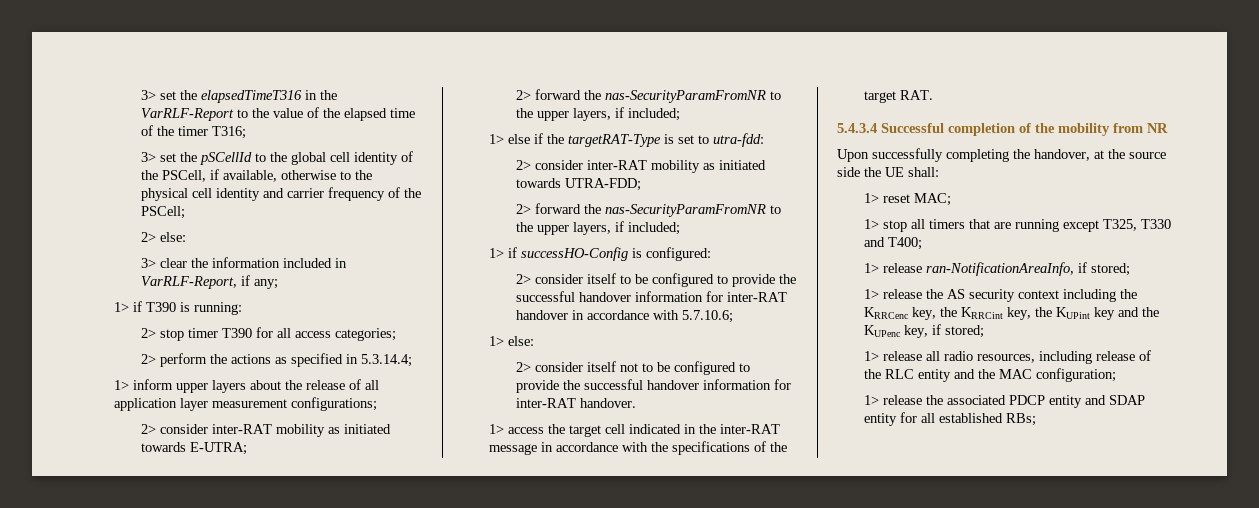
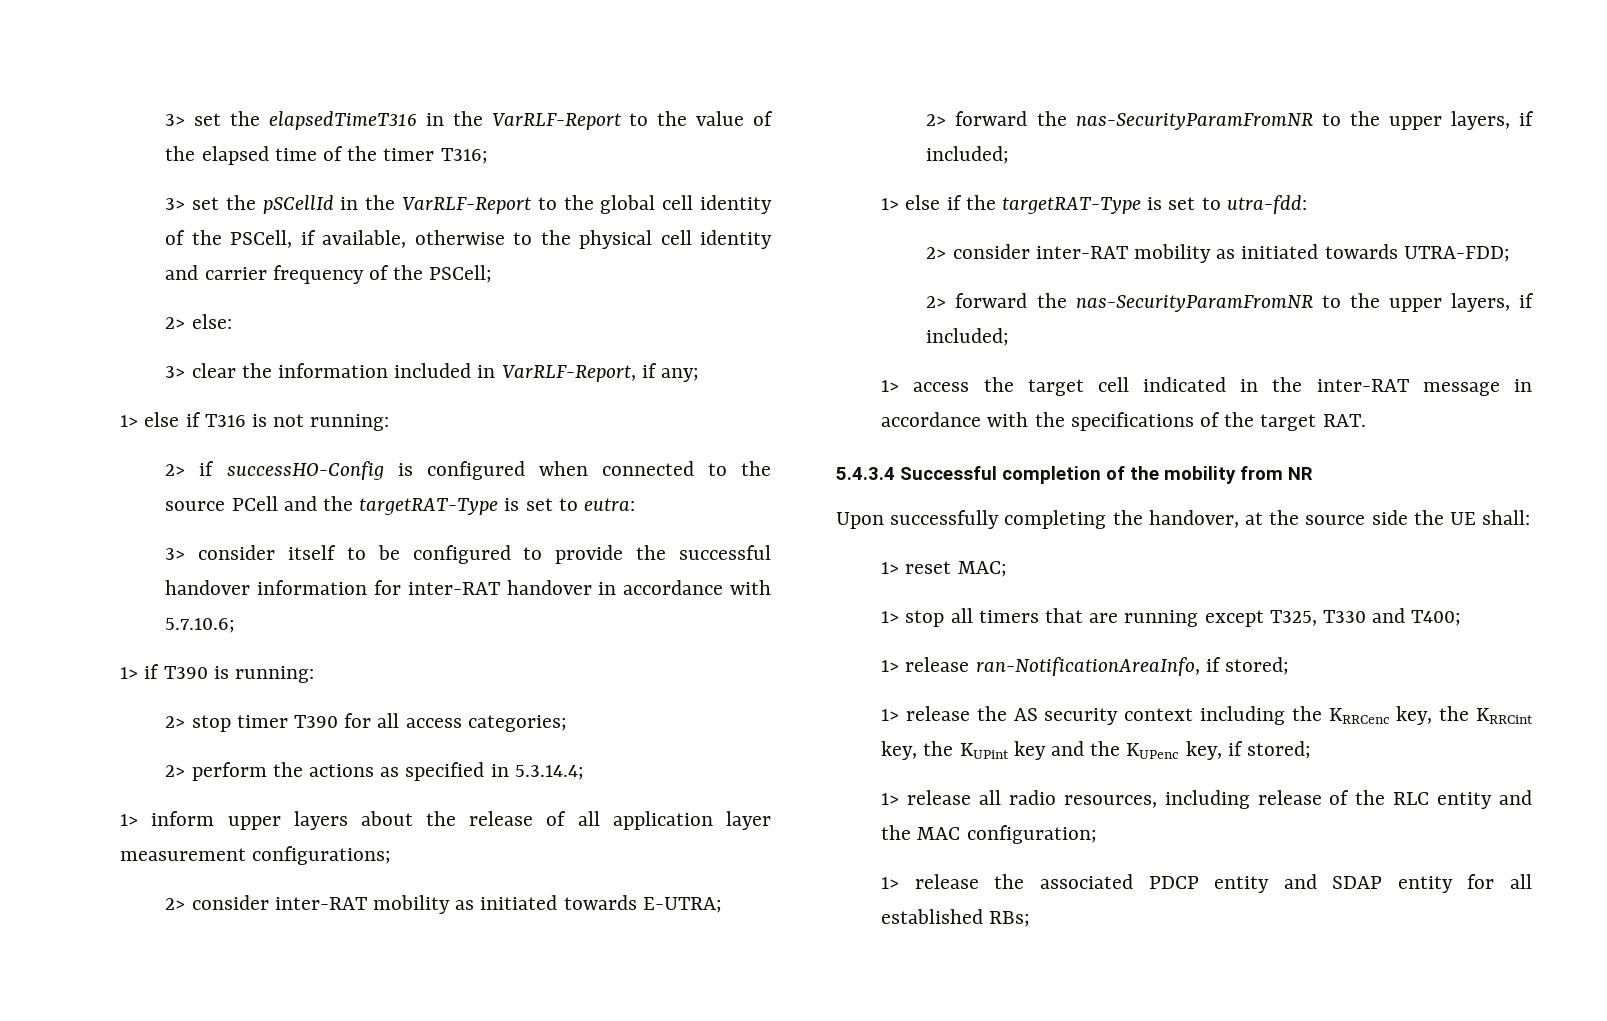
(253, 158) none -> [340,195,532,214] in the VarRLF-Report
(279, 284) none -> [120,412,390,431] [165,461,772,480] [165,496,636,515] [165,545,771,564] [165,580,772,595] [165,618,236,633] // 1> else if T316 is not running: // 2> if successHO-Config is configured when connected to the source PCell and the targetRAT-Type is set to eutra: // 3> consider itself to be configured to provide the successful handover information for inter-RAT handover in accordance with 5.7.10.6;
[489,247,712,261] [516,273,797,287] [516,291,788,302] [516,310,734,323] [489,336,535,346] [516,361,751,375] [516,379,792,393] [516,398,637,408] // 1> if successHO-Config is configured: // 2> consider itself to be configured to provide the successful handover information for inter-RAT handover in accordance with 5.7.10.6; // 1> else: // 2> consider itself not to be configured to provide the successful handover information for inter-RAT handover. -> (1010, 337) none

